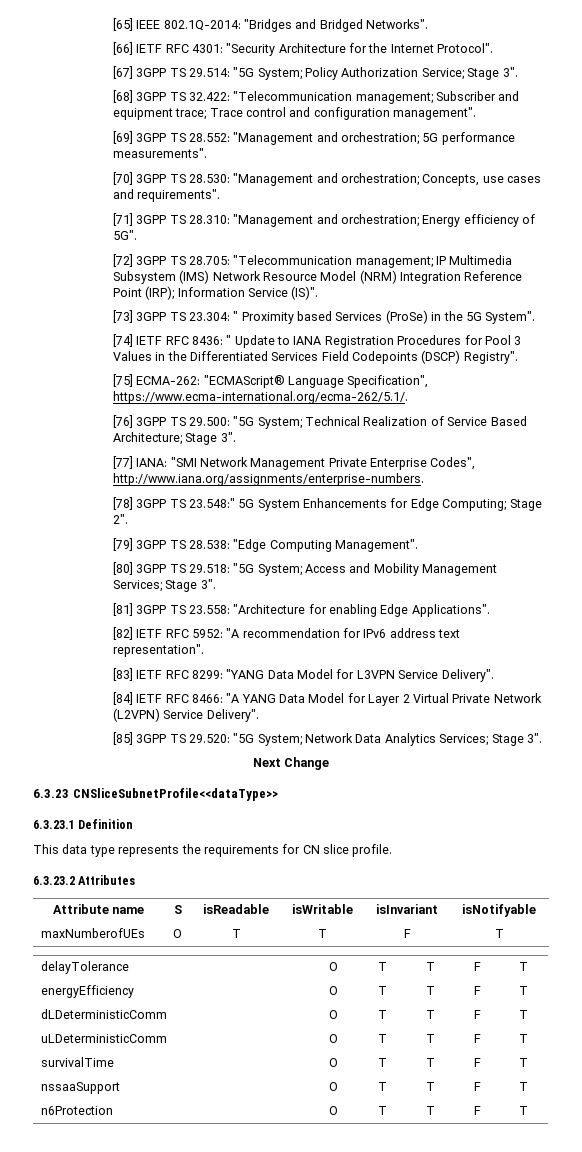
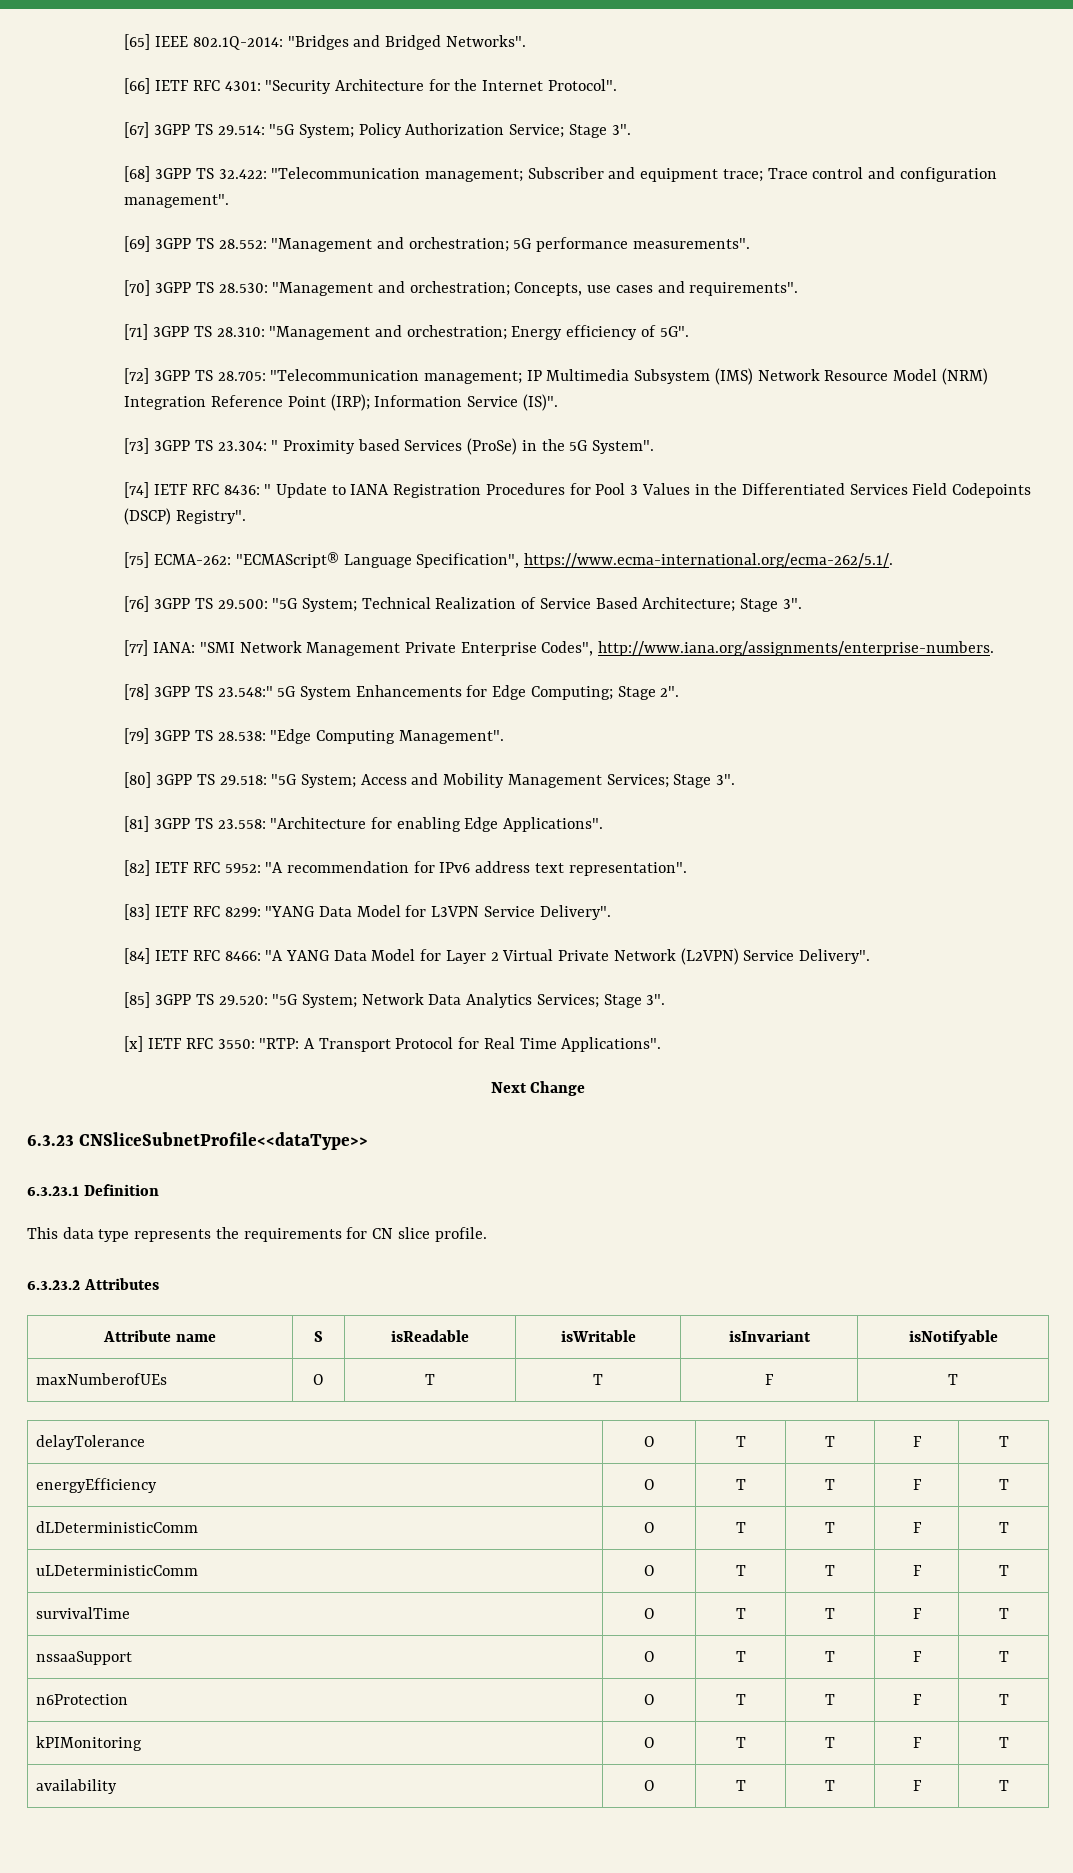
(542, 738) none -> [124,1036,662,1052] // [x] IETF RFC 3550: "RTP: A Transport Protocol for Real Time Applications".
(528, 1110) none -> [35,1736,142,1751] [643,1737,655,1748] [735,1737,746,1748] [825,1737,835,1748] [912,1737,922,1748] [998,1737,1009,1748] [35,1779,117,1794] [643,1780,655,1791] [735,1780,746,1791] [825,1780,835,1791] [912,1780,922,1791] [998,1780,1009,1791] // kPIMonitoring | O | T | T | F | T // availability | O | T | T | F | T

